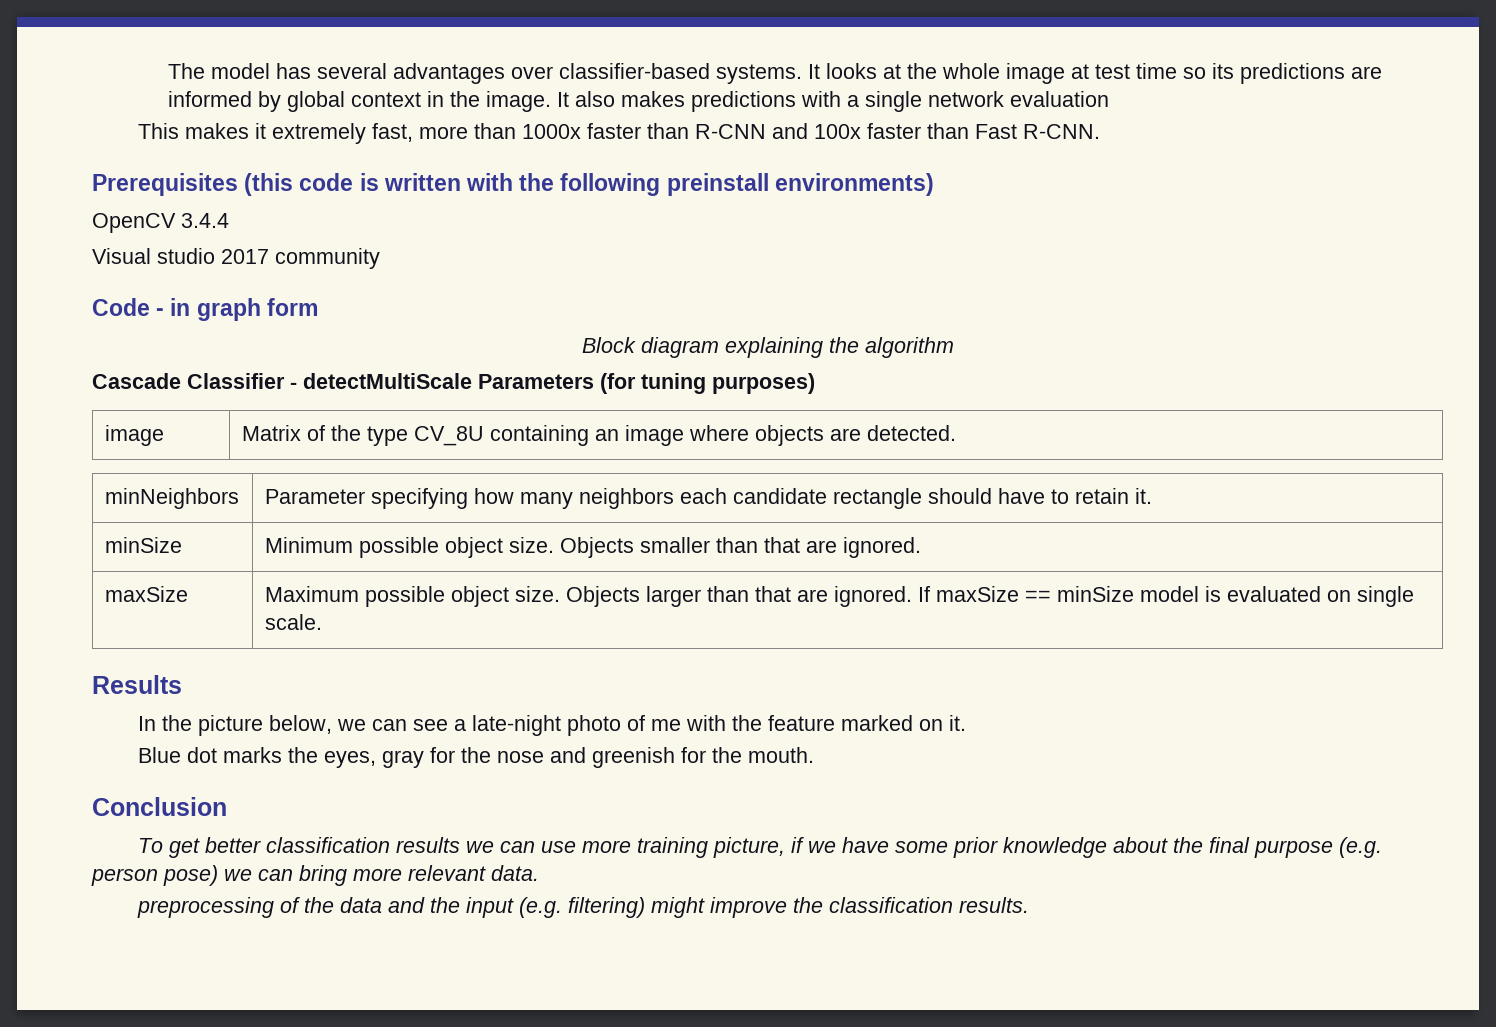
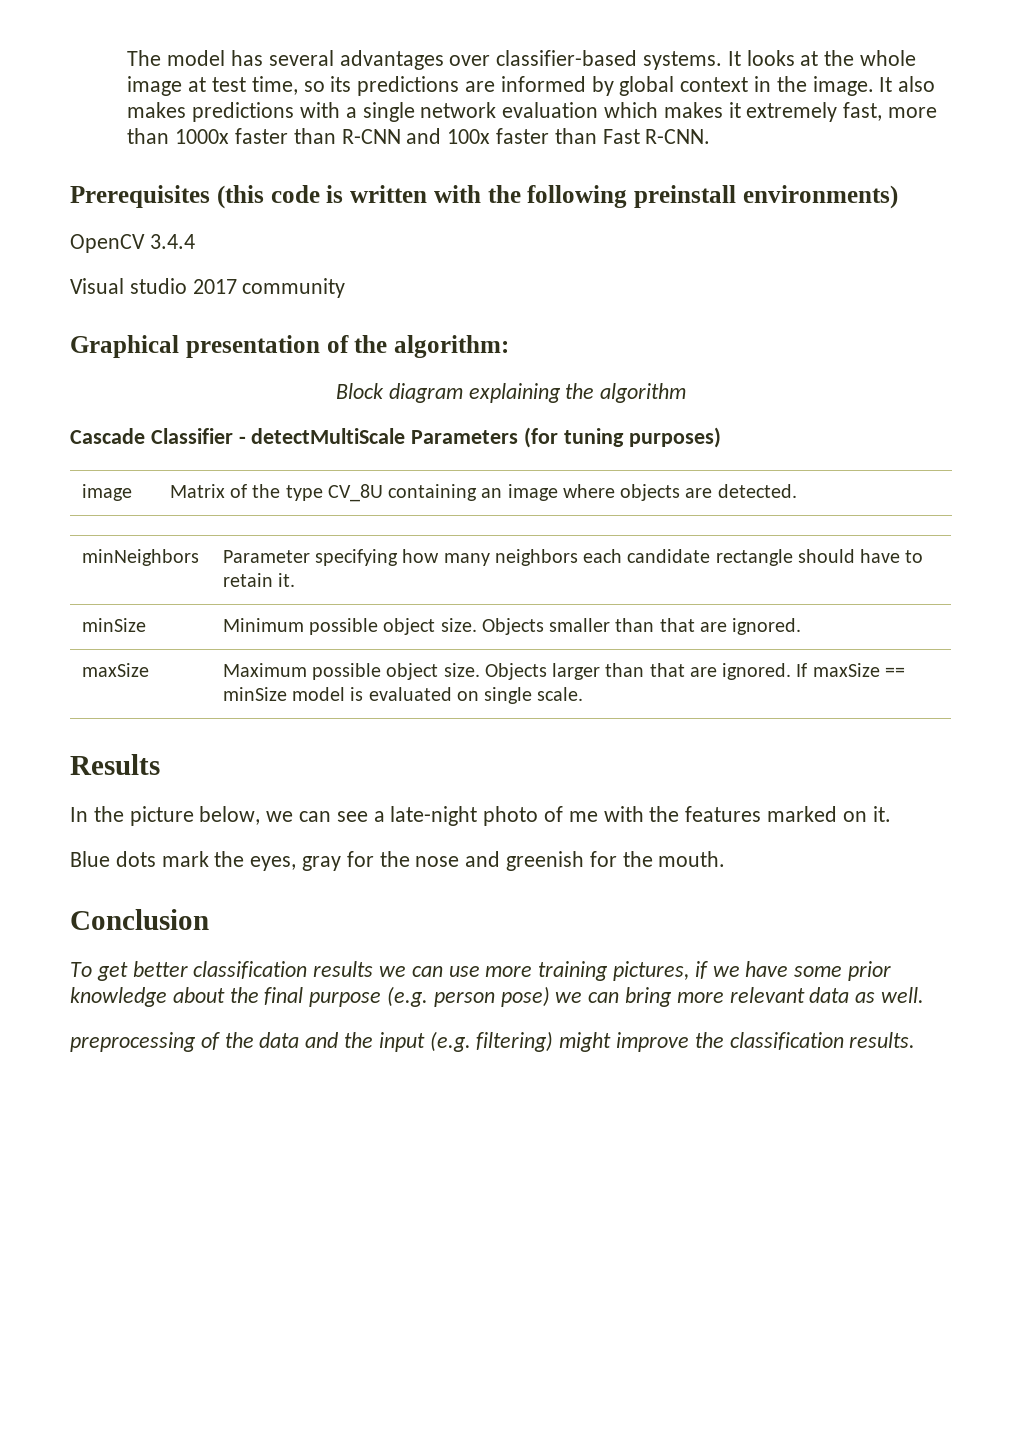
[1136,63,1178,79] time -> [251,76,298,95] time,
[138,123,180,139] // This -> [603,102,658,118] which
[92,298,318,321] Code - in graph form -> [70,335,509,358] Graphical presentation of the algorithm:
[768,715,836,731] feature -> [685,806,762,822] features
[187,747,283,763] dot marks -> [115,851,209,867] dots mark
[713,837,786,858] picture, -> [613,961,690,981] pictures,
[491,865,539,881] data. -> [809,987,925,1003] data as well.

